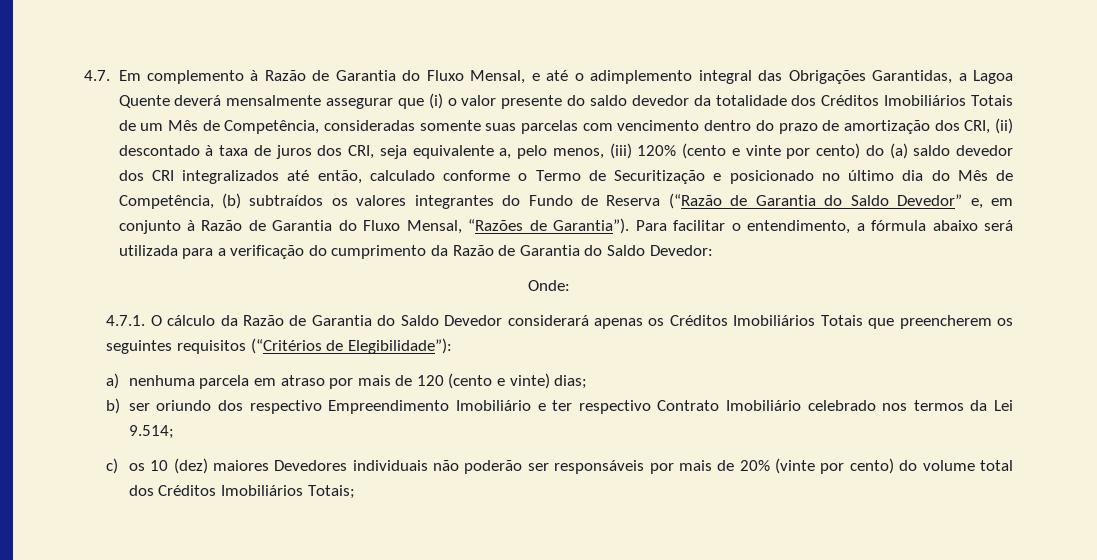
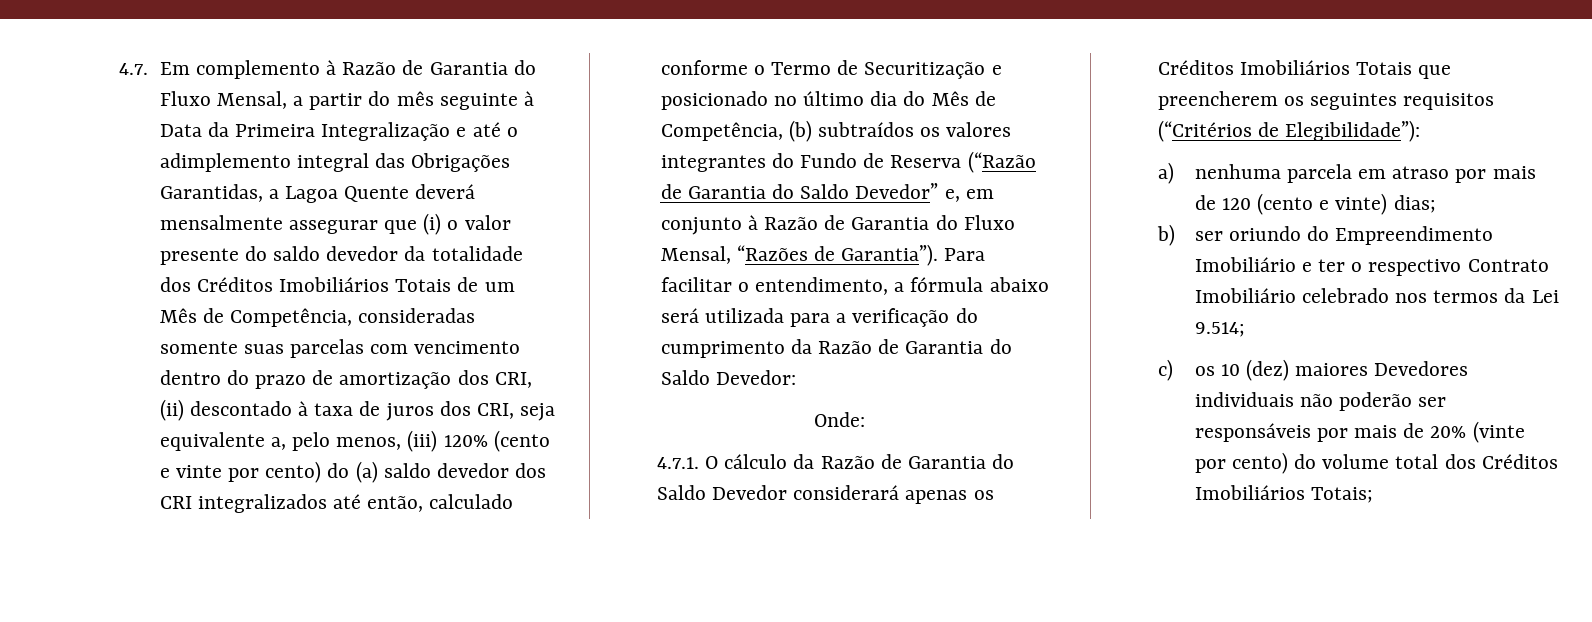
(526, 77) none -> [292,91,534,110] [159,122,451,141] a partir do mês seguinte à Data da Primeira Integralização
[218,400,322,414] dos respectivo -> [1307,226,1330,241] do
(573, 405) none -> [1351,262,1363,272] o

